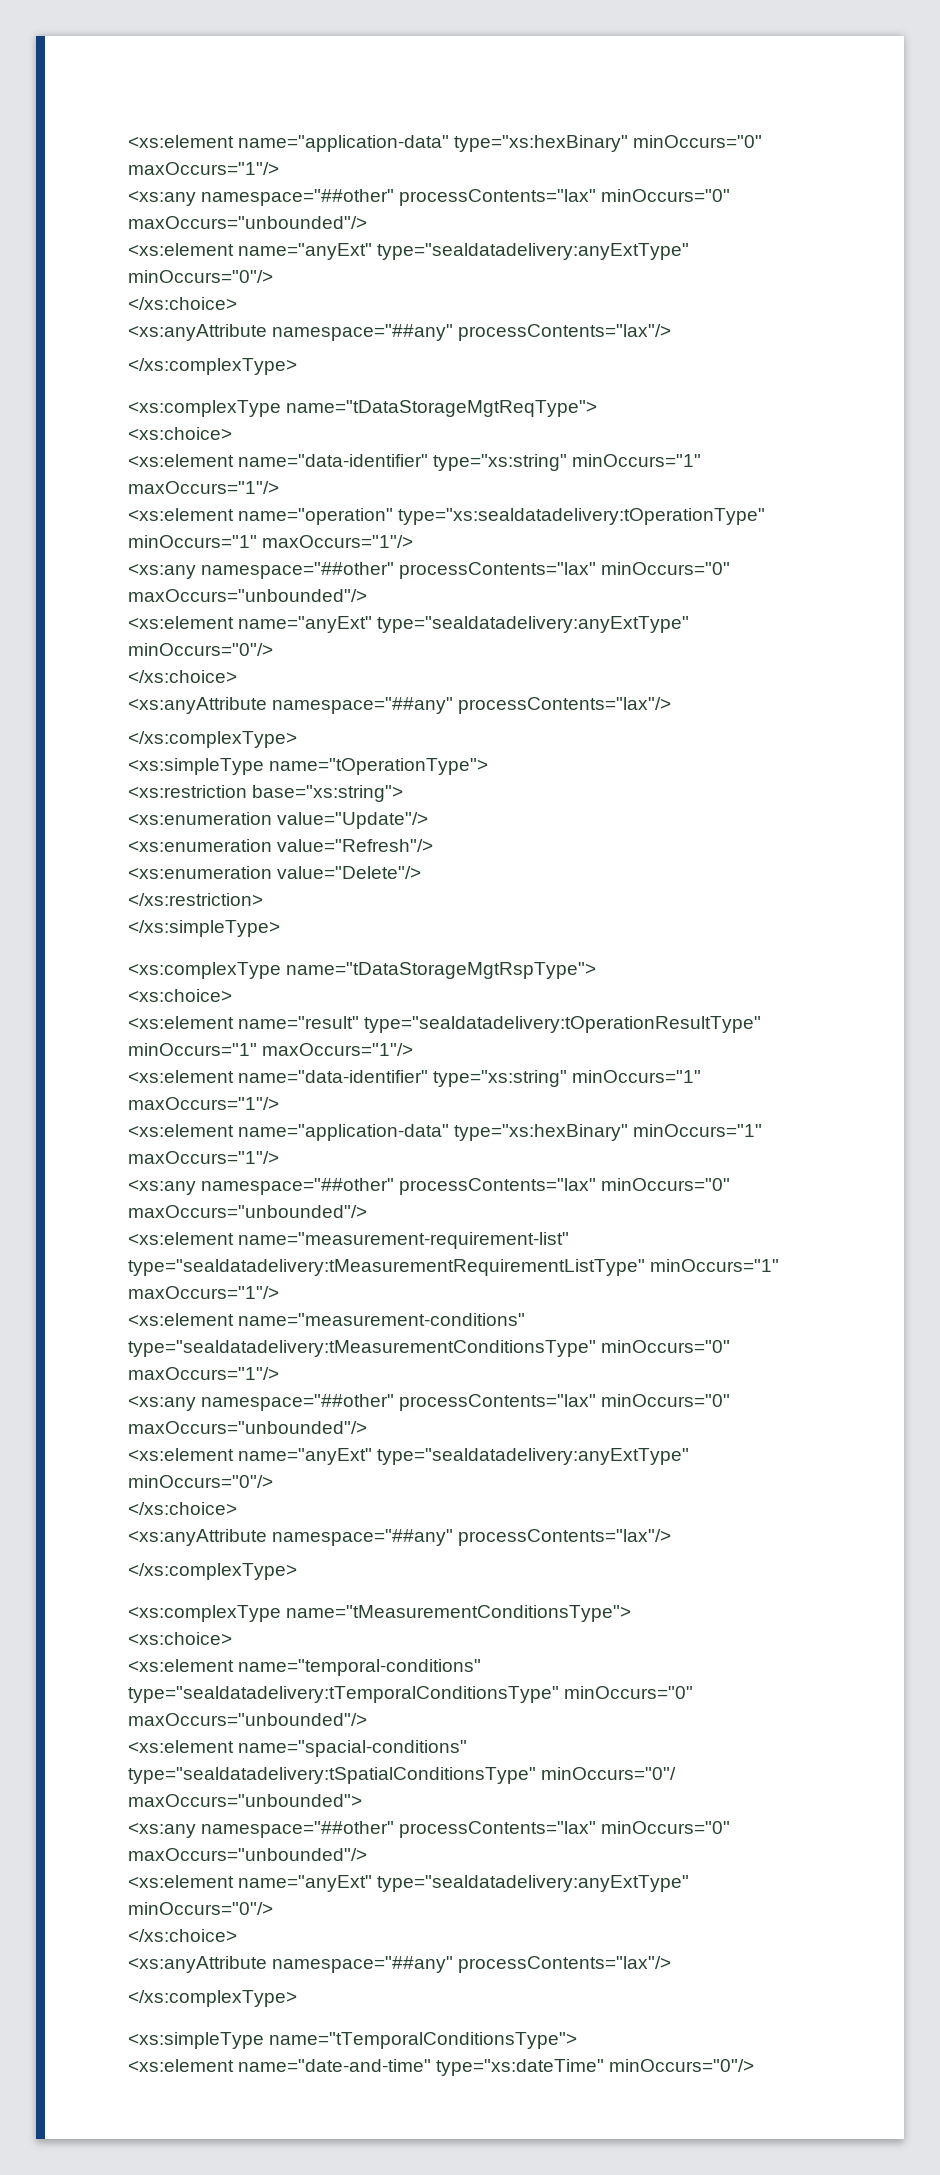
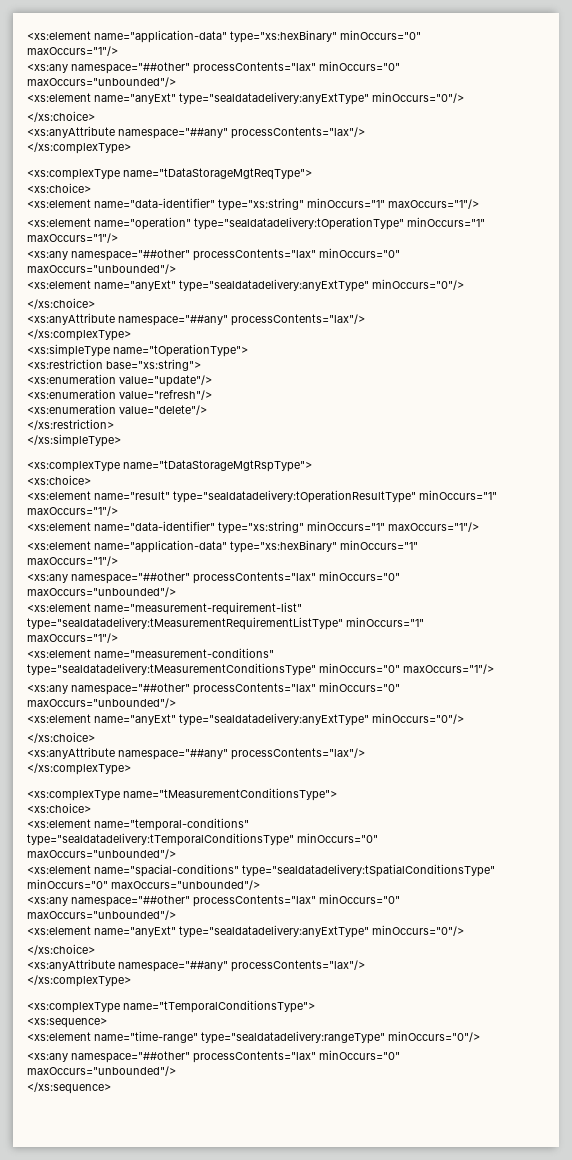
[398,508,766,525] type="xs:sealdatadelivery:tOperationType" -> [194,217,404,230] type="sealdatadelivery:tOperationType"
[277,812,429,829] [128,839,434,852] [128,866,422,879] value="Update"/> // <xs:enumeration value="Refresh"/> // <xs:enumeration value="Delete"/> -> [119,375,212,387] [27,389,212,400] [27,404,207,415] value="update"/> // <xs:enumeration value="refresh"/> // <xs:enumeration value="delete"/>
[541,1767,677,1780] [128,1794,362,1807] minOccurs="0"/ maxOccurs="unbounded"> -> [27,879,260,890] minOccurs="0" maxOccurs="unbounded"/>
[128,2032,264,2049] <xs:simpleType -> [27,1002,120,1013] <xs:complexType
[128,2059,755,2076] // <xs:element name="date-and-time" type="xs:dateTime" minOccurs="0"/> -> [27,1018,107,1028] [27,1031,480,1044] [27,1050,400,1063] [27,1066,176,1076] [27,1082,111,1094] // <xs:sequence> // <xs:element name="time-range" type="sealdatadelivery:rangeType" minOccurs="0"/> // <xs:any namespace="##other" processContents="lax" minOccurs="0" maxOccurs="unbounded"/> // </xs:sequence>

